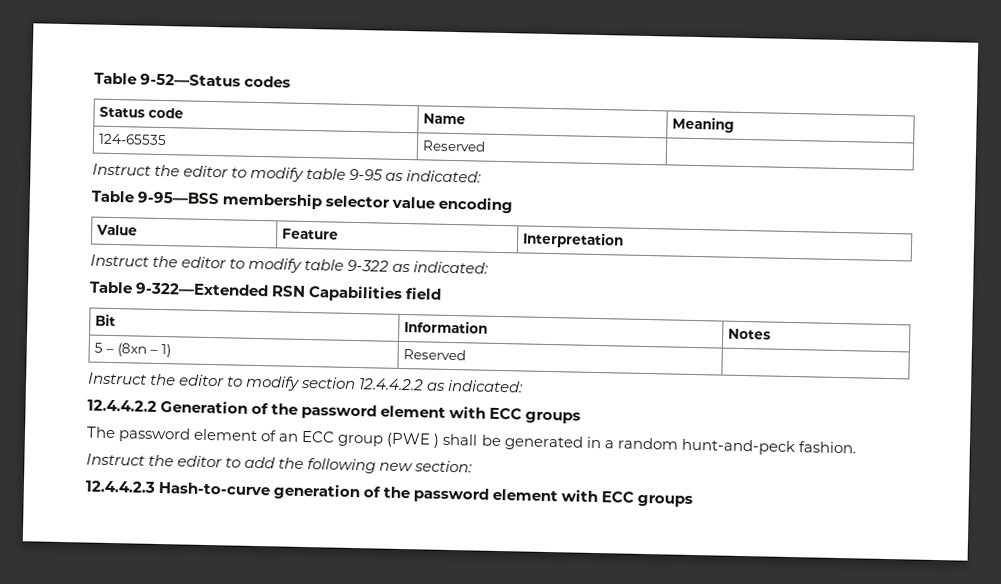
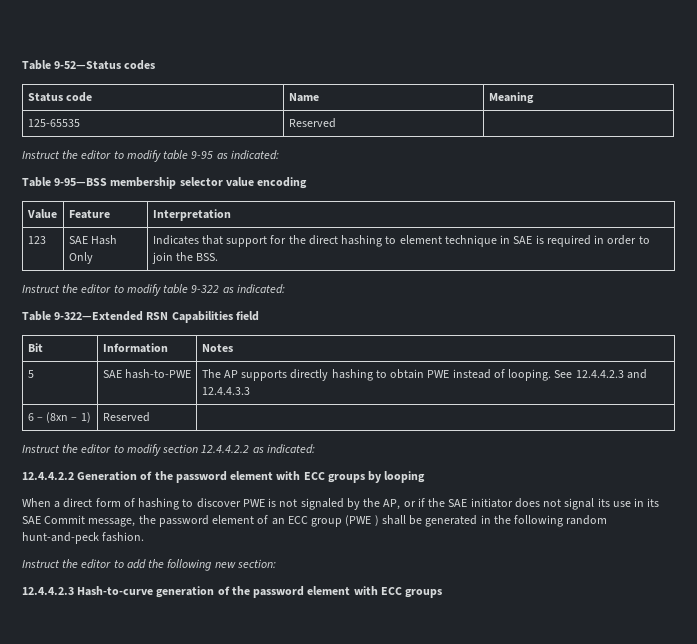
[98,133,168,146] 124-65535 -> [27,119,80,127] 125-65535
(625, 240) none -> [27,236,46,244] [68,235,117,245] [68,252,93,264] [152,235,650,247] [151,252,219,264] // 123 | SAE Hash Only | Indicates that support for the direct hashing to element technique in SAE is required in order to join the BSS.
(104, 347) none -> [102,369,191,379] [201,369,647,381] [201,387,250,395] [27,413,34,421] | SAE hash-to-PWE | The AP supports directly hashing to obtain PWE instead of looping. See 12.4.4.2.3 and 12.4.4.3.3 // 6
[86,426,116,439] // The -> [368,471,426,483] [22,498,660,510] [22,515,156,527] by looping // When a direct form of hashing to discover PWE is not signaled by the AP, or if the SAE initiator does not signal its use in its SAE Commit message, the
[603,440,614,449] a -> [493,515,564,527] the following

